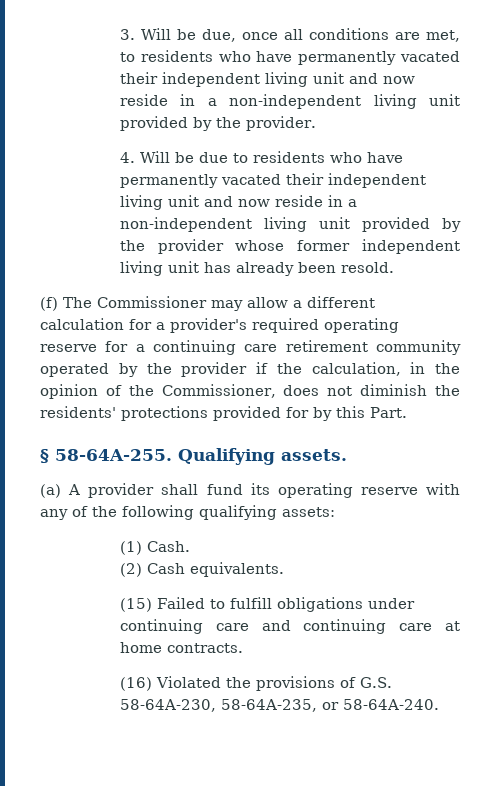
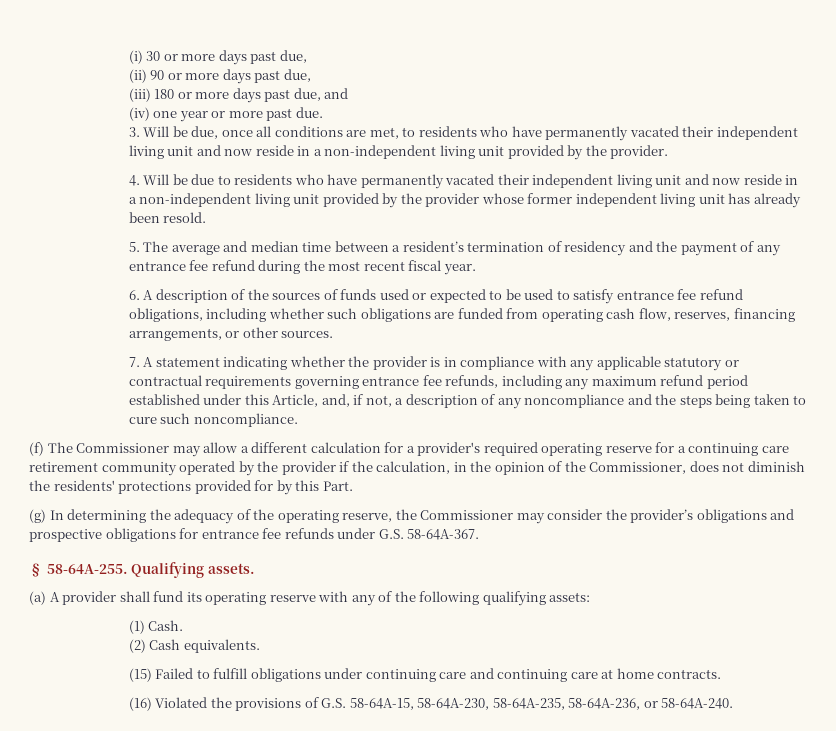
(119, 34) none -> [128,50,307,65] [128,69,311,84] [128,88,349,103] [128,107,323,122] (i) 30 or more days past due, // (ii) 90 or more days past due, // (iii) 180 or more days past due, and // (iv) one year or more past due. //
(394, 267) none -> [128,241,781,256] [128,260,476,275] [128,289,743,304] [128,308,795,322] [128,327,334,341] [128,356,739,371] [128,375,748,390] [128,394,807,409] [128,413,298,427] // 5. The average and median time between a resident’s termination of residency and the payment of any entrance fee refund during the most recent fiscal year. // 6. A description of the sources of funds used or expected to be used to satisfy entrance fee refund obligations, including whether such obligations are funded from operating cash flow, reserves, financing arrangements, or other sources. // 7. A statement indicating whether the provider is in compliance with any applicable statutory or contractual requirements governing entrance fee refunds, including any maximum refund period established under this Article, and, if not, a description of any noncompliance and the steps being taken to cure such noncompliance.
(407, 412) none -> [29,509,795,524] [29,528,480,542] // (g) In determining the adequacy of the operating reserve, the Commissioner may consider the provider’s obligations and prospective obligations for entrance fee refunds under G.S. 58-64A-367.
(392, 682) none -> [349,698,414,710] 58-64A-15,
(317, 705) none -> [568,698,641,710] 58-64A-236,

